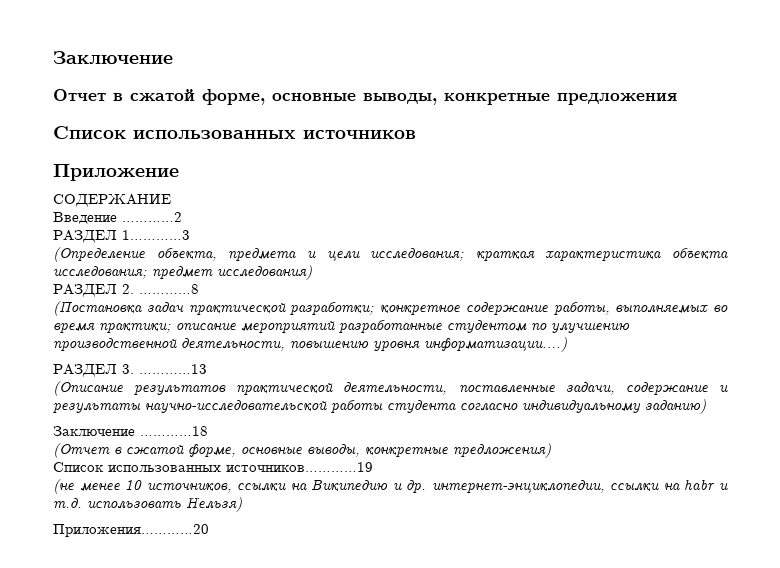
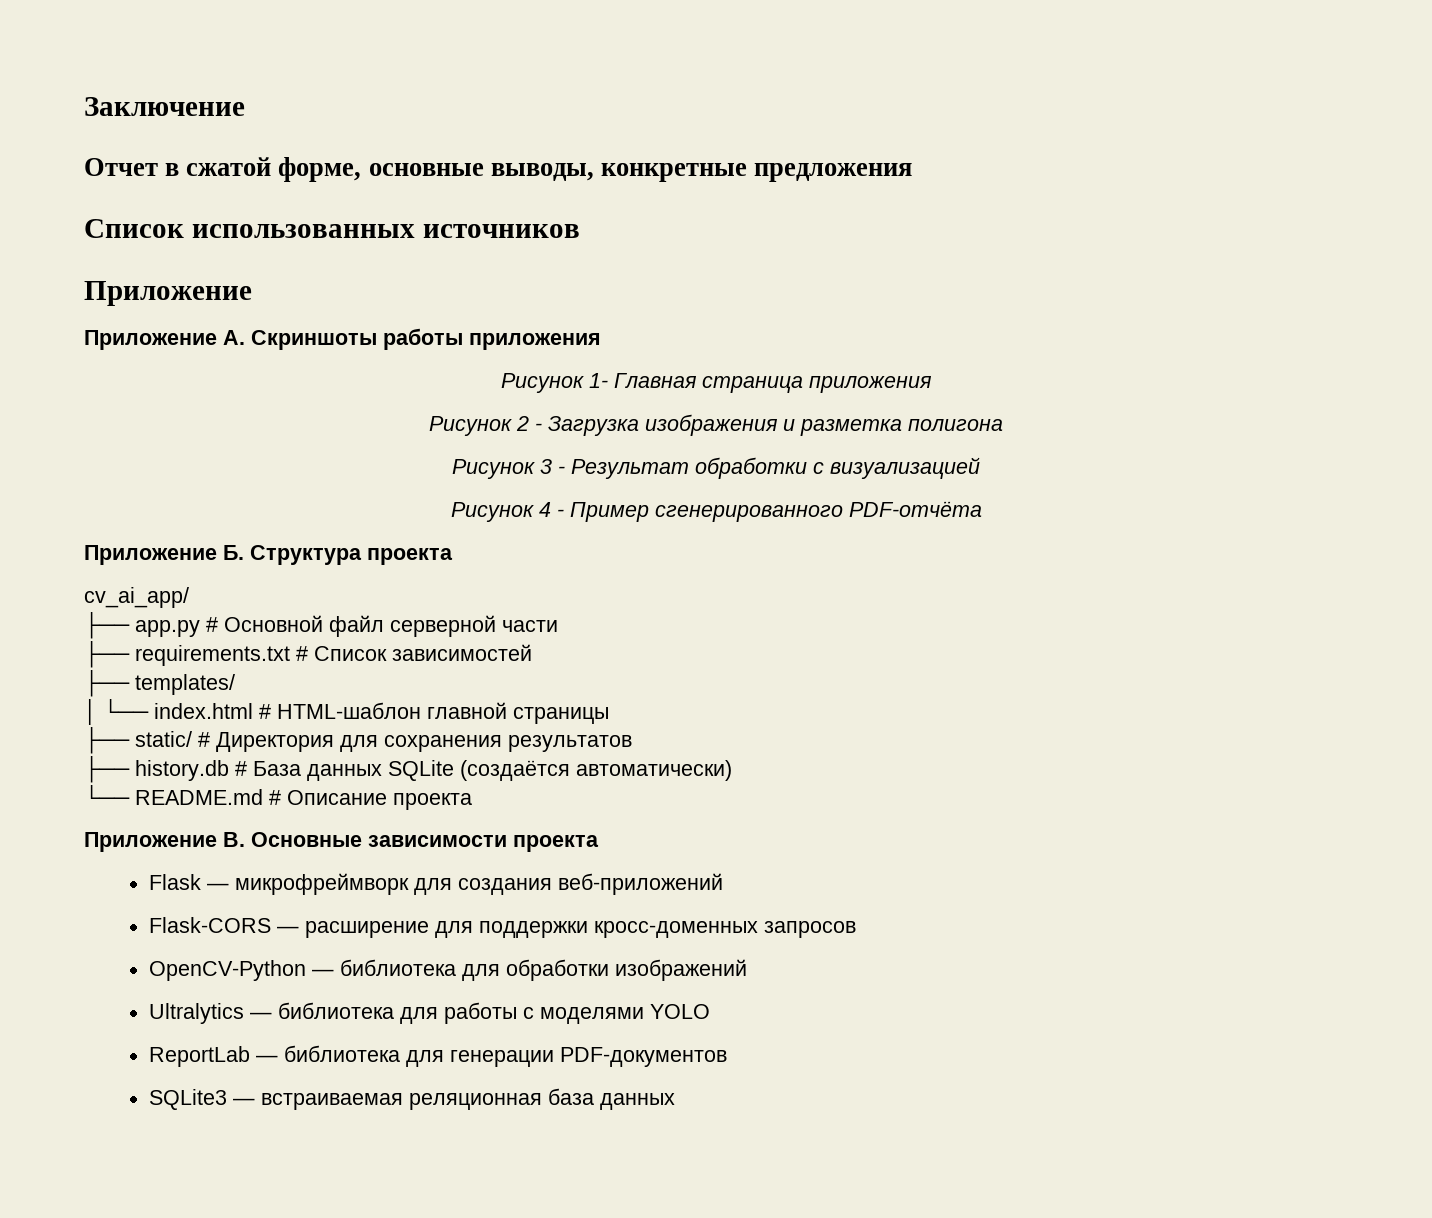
[53,194,171,207] [53,212,182,224] [53,230,190,243] [53,247,728,262] [53,265,312,280] [53,284,199,297] [53,301,728,316] [53,319,630,334] [53,337,567,352] [53,364,207,377] [53,381,728,396] [53,399,706,414] [53,426,208,436] [53,443,551,458] [53,462,373,472] [53,479,728,494] [53,497,242,512] [53,524,209,537] СОДЕРЖАНИЕ // Введение …………2 // РАЗДЕЛ 1…………3 // (Определение объекта, предмета и цели исследования; краткая характеристика объекта исследования; предмет исследования) // РАЗДЕЛ 2. …………8 // (Постановка задач практической разработки; конкретное содержание работы, выполняемых во время практики; описание мероприятий разработанные студентом по улучшению производственной деятельности, повышению уровня информатизации….) // РАЗДЕЛ 3. …………13 // (Описание результатов практической деятельности, поставленные задачи, содержание и результаты научно-исследовательской работы студента согласно индивидуальному заданию) // Заключение …………18 // (Отчет в сжатой форме, основные выводы, конкретные предложения) // Список использованных источников…………19 // (не менее 10 источников, ссылки на Википедию и др. интернет-энциклопедии, ссылки на habr и т.д. использовать Нельзя) // Приложения…………20 -> [84,328,601,350] [501,373,932,393] [429,414,1003,436] [452,457,980,479] [450,501,982,522] [84,545,453,565] [84,587,189,608] [84,612,558,639] [84,641,532,668] [84,670,235,697] [84,699,609,725] [84,727,632,754] [84,756,732,783] [84,785,472,810] [84,832,599,852] [149,873,724,895] [149,917,857,938] [149,959,748,981] [149,1002,711,1024] [149,1045,728,1067] [149,1088,676,1110] Приложение А. Скриншоты работы приложения // Рисунок 1- Главная страница приложения // Рисунок 2 - Загрузка изображения и разметка полигона // Рисунок 3 - Результат обработки с визуализацией // Рисунок 4 - Пример сгенерированного PDF-отчёта // Приложение Б. Структура проекта // cv_ai_app/ // ├── app.py # Основной файл серверной части // ├── requirements.txt # Список зависимостей // ├── templates/ // │ └── index.html # HTML-шаблон главной страницы // ├── static/ # Директория для сохранения результатов // ├── history.db # База данных SQLite (создаётся автоматически) // └── README.md # Описание проекта // Приложение В. Основные зависимости проекта // Flask — микрофреймворк для создания веб-приложений // Flask-CORS — расширение для поддержки кросс-доменных запросов // OpenCV-Python — библиотека для обработки изображений // Ultralytics — библиотека для работы с моделями YOLO // ReportLab — библиотека для генерации PDF-документов // SQLite3 — встраиваемая реляционная база данных

